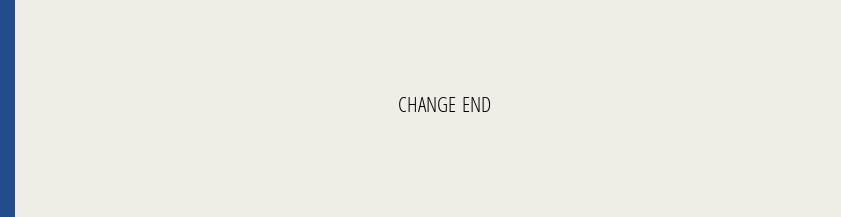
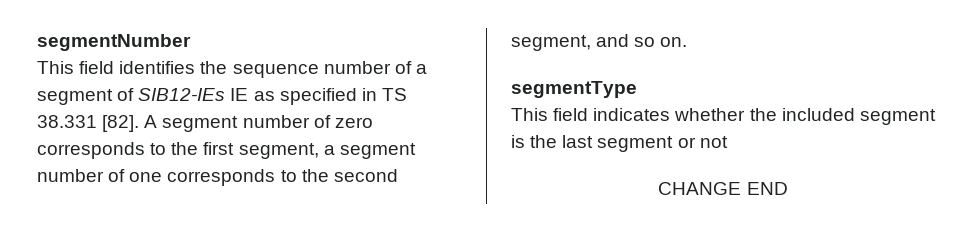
(398, 104) none -> [37,34,191,51] [37,61,427,78] [37,88,407,105] [37,115,373,132] [37,142,416,159] [37,169,398,186] [511,34,688,51] [511,81,637,98] [511,108,936,125] [511,135,728,152] segmentNumber // This field identifies the sequence number of a segment of SIB12-IEs IE as specified in TS 38.331 [82]. A segment number of zero corresponds to the first segment, a segment number of one corresponds to the second segment, and so on. // segmentType // This field indicates whether the included segment is the last segment or not //

